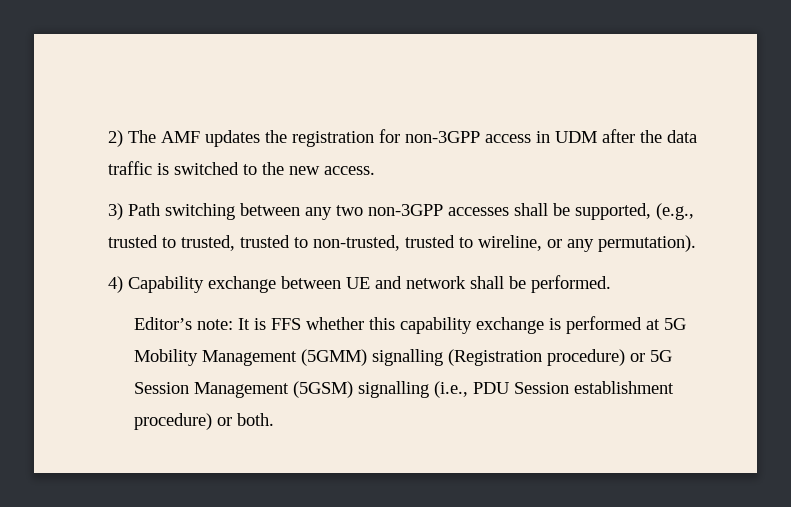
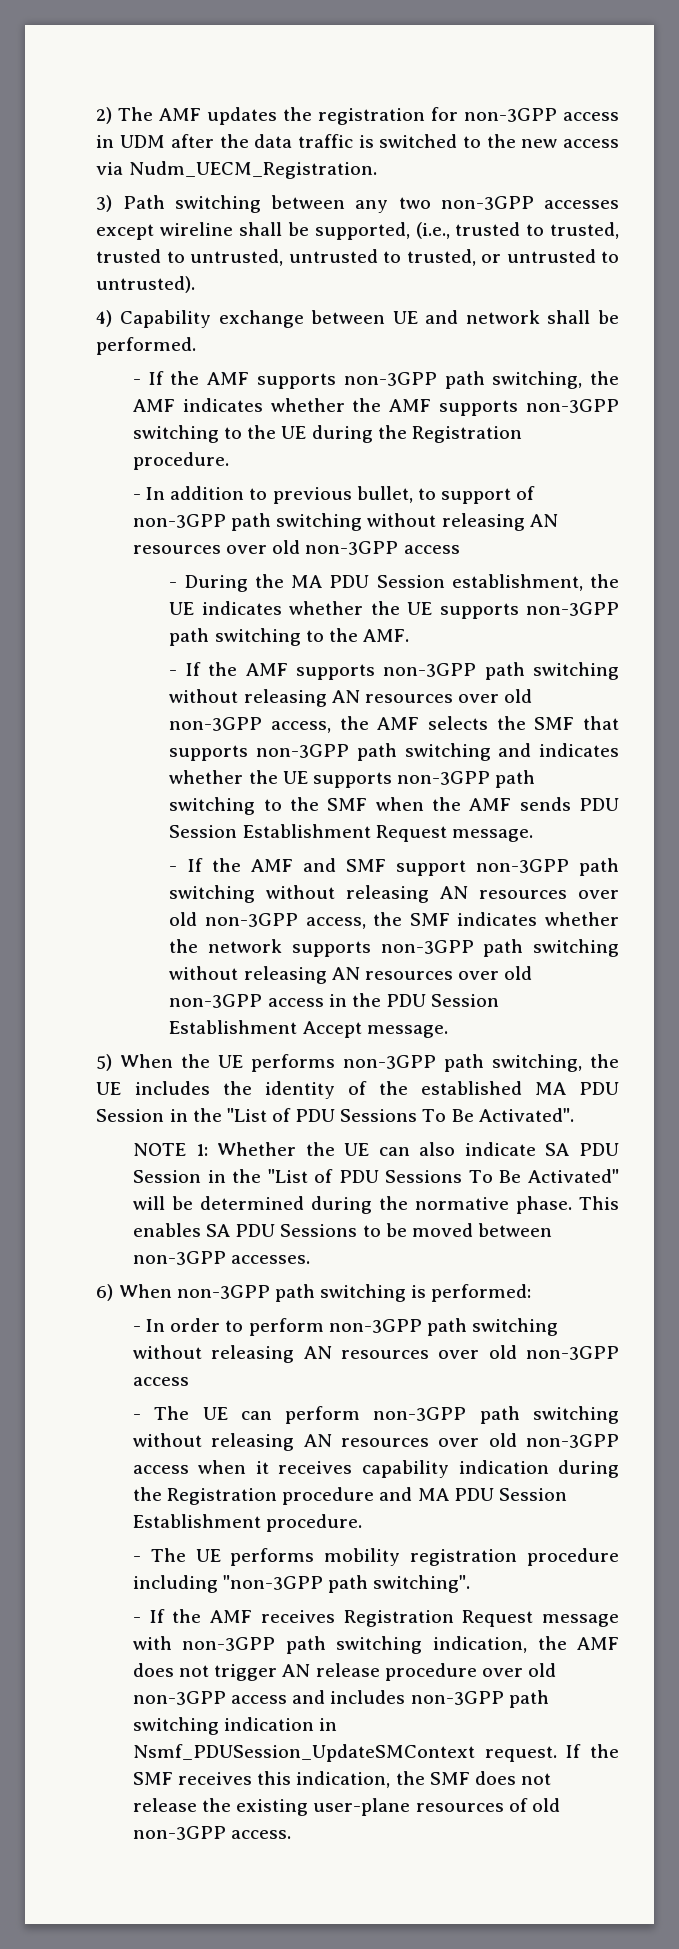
[324,166,376,175] access. -> [563,139,619,148] [96,161,377,179] access via Nudm_UECM_Registration.
(510, 211) none -> [96,222,234,240] except wireline
[656,203,695,220] (e.g., -> [415,222,450,239] (i.e.,
[313,235,697,252] non-trusted, trusted to wireline, or any permutation). -> [190,249,620,266] [96,276,196,293] untrusted, untrusted to trusted, or untrusted to untrusted).
[134,316,687,334] [134,349,673,366] [134,381,675,398] [134,413,275,430] Editor’s note: It is FFS whether this capability exchange is performed at 5G Mobility Management (5GMM) signalling (Registration procedure) or 5G Session Management (5GSM) signalling (i.e., PDU Session establishment procedure) or both. -> [132,371,619,389] [132,398,619,416] [132,425,522,443] [132,452,229,470] [132,486,536,504] [132,513,558,531] [132,540,460,555] [169,574,619,592] [169,601,619,619] [169,628,409,646] [169,662,619,680] [169,689,533,707] [169,716,620,733] [169,743,619,761] [169,770,536,788] [169,797,619,815] [169,824,533,842] [169,858,619,876] [169,885,619,903] [169,912,619,929] [169,939,619,957] [169,966,533,984] [169,993,500,1008] [169,1020,448,1038] [96,1054,619,1072] [96,1081,619,1099] [96,1108,574,1122] [132,1142,619,1156] [132,1169,619,1183] [132,1196,620,1214] [132,1223,552,1237] [132,1251,311,1265] [96,1284,532,1302] [132,1318,558,1336] [132,1345,620,1363] [132,1377,189,1386] [132,1406,619,1424] [132,1433,620,1451] [132,1460,619,1478] [132,1487,567,1505] [132,1514,363,1532] [132,1548,619,1566] [132,1575,471,1593] [132,1609,619,1627] [132,1636,619,1654] [132,1663,556,1681] [132,1690,549,1708] [132,1717,338,1735] [132,1744,619,1762] [132,1771,551,1788] [132,1798,560,1816] [132,1826,292,1840] - If the AMF supports non-3GPP path switching, the AMF indicates whether the AMF supports non-3GPP switching to the UE during the Registration procedure. // - In addition to previous bullet, to support of non-3GPP path switching without releasing AN resources over old non-3GPP access // - During the MA PDU Session establishment, the UE indicates whether the UE supports non-3GPP path switching to the AMF. // - If the AMF supports non-3GPP path switching without releasing AN resources over old non-3GPP access, the AMF selects the SMF that supports non-3GPP path switching and indicates whether the UE supports non-3GPP path switching to the SMF when the AMF sends PDU Session Establishment Request message. // - If the AMF and SMF support non-3GPP path switching without releasing AN resources over old non-3GPP access, the SMF indicates whether the network supports non-3GPP path switching without releasing AN resources over old non-3GPP access in the PDU Session Establishment Accept message. // 5) When the UE performs non-3GPP path switching, the UE includes the identity of the established MA PDU Session in the "List of PDU Sessions To Be Activated". // NOTE 1: Whether the UE can also indicate SA PDU Session in the "List of PDU Sessions To Be Activated" will be determined during the normative phase. This enables SA PDU Sessions to be moved between non-3GPP accesses. // 6) When non-3GPP path switching is performed: // - In order to perform non-3GPP path switching without releasing AN resources over old non-3GPP access // - The UE can perform non-3GPP path switching without releasing AN resources over old non-3GPP access when it receives capability indication during the Registration procedure and MA PDU Session Establishment procedure. // - The UE performs mobility registration procedure including "non-3GPP path switching". // - If the AMF receives Registration Request message with non-3GPP path switching indication, the AMF does not trigger AN release procedure over old non-3GPP access and includes non-3GPP path switching indication in Nsmf_PDUSession_UpdateSMContext request. If the SMF receives this indication, the SMF does not release the existing user-plane resources of old non-3GPP access.

